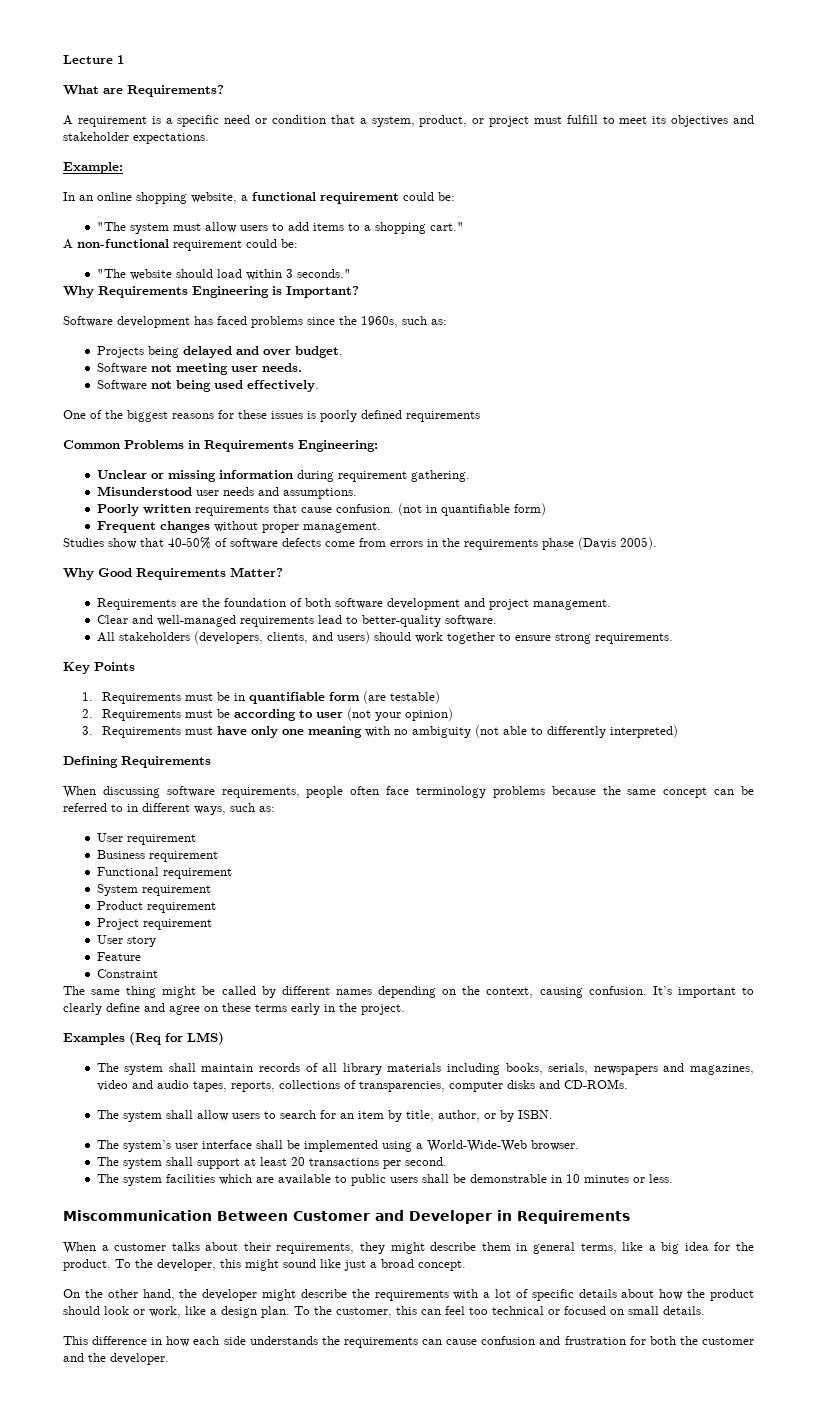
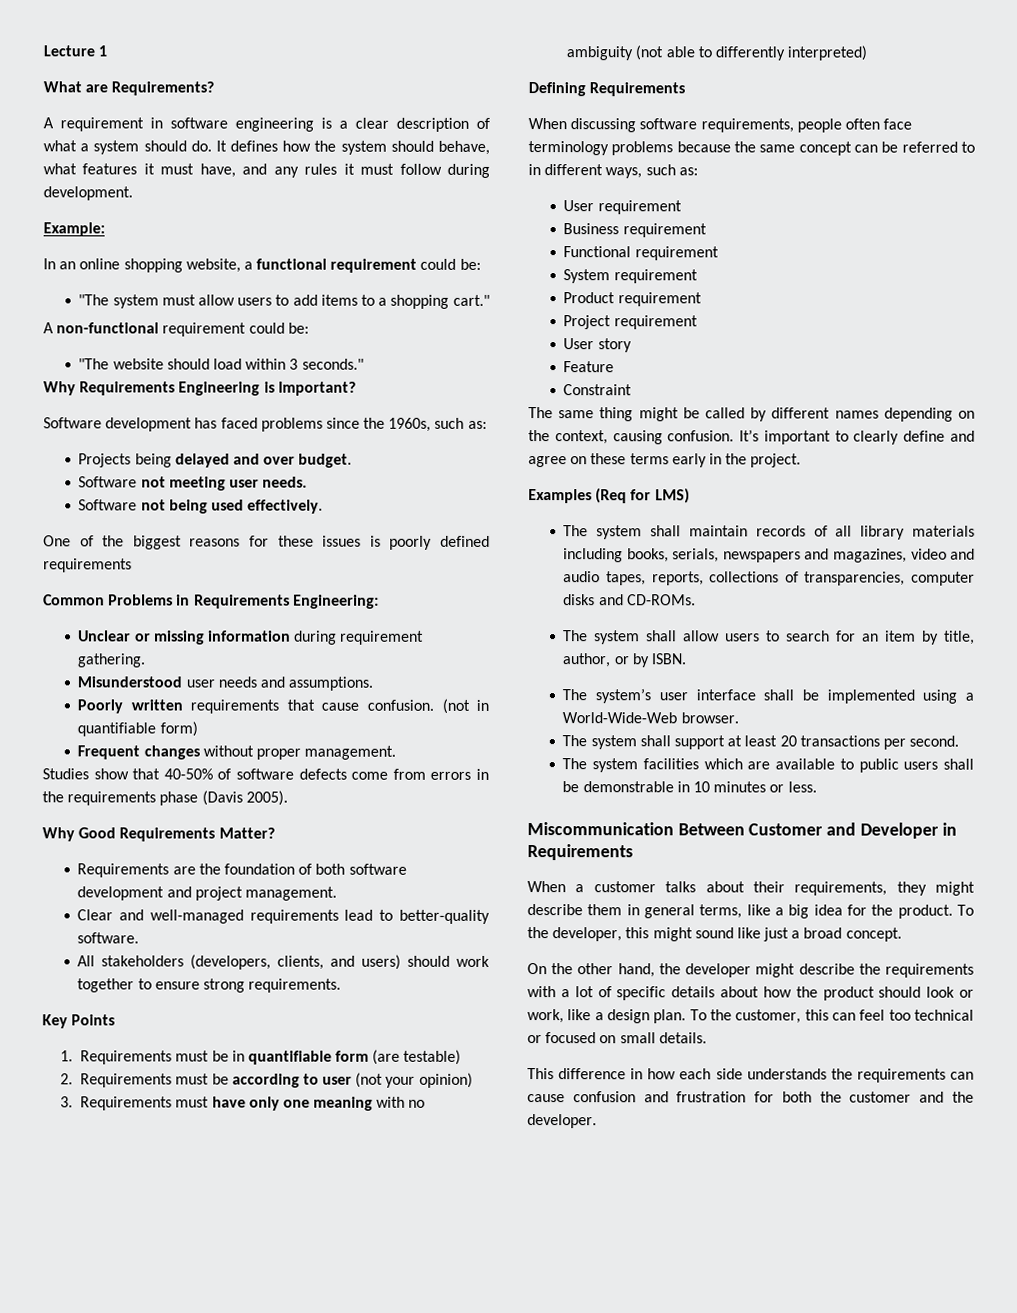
[151,115,755,127] [63,132,209,144] is a specific need or condition that a system, product, or project must fulfill to meet its objectives and stakeholder expectations. -> [150,117,490,132] [43,140,490,155] [43,163,490,178] [43,186,133,201] in software engineering is a clear description of what a system should do. It defines how the system should behave, what features it must have, and any rules it must follow during development.

